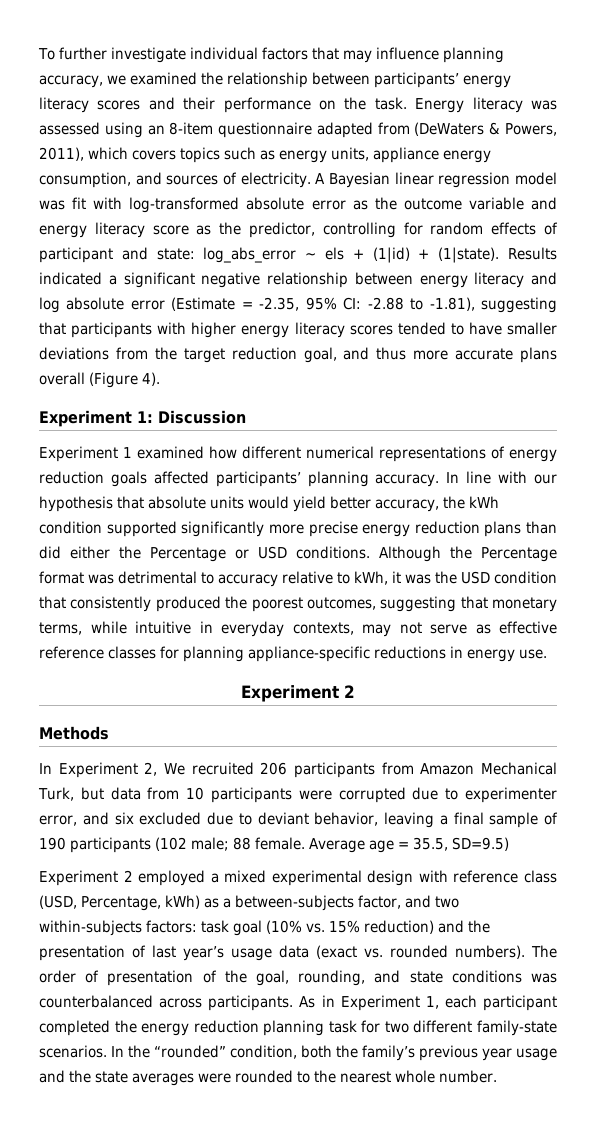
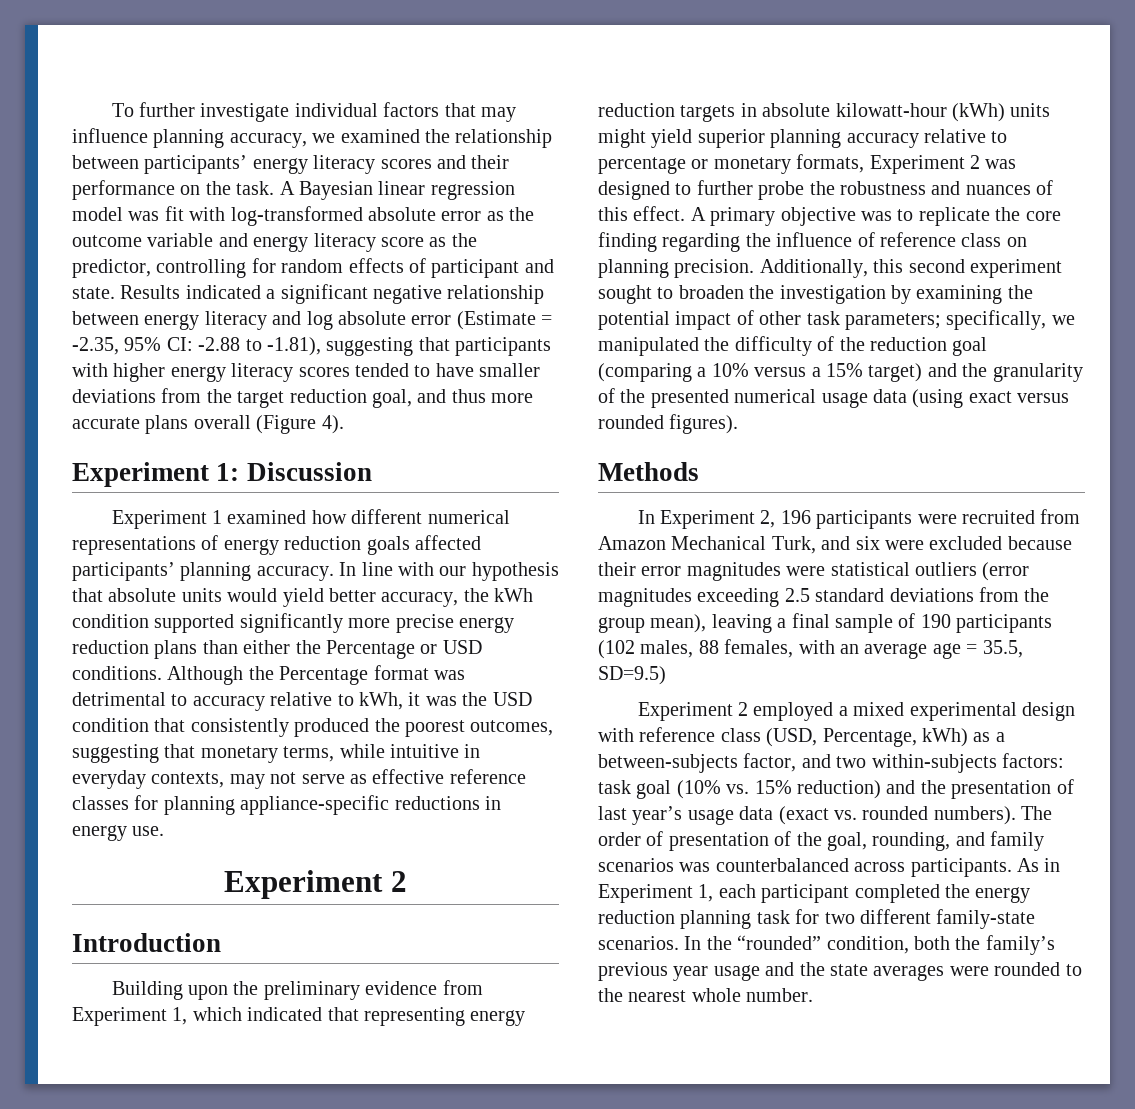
[415,97,557,113] [39,122,558,138] [39,147,491,163] [39,172,311,188] Energy literacy was assessed using an 8-item questionnaire adapted from (DeWaters & Powers, 2011), which covers topics such as energy units, appliance energy consumption, and sources of electricity. -> (275, 188) none
[156,247,500,263] state: log_abs_error ~ els + (1|id) + (1|state). -> [72,287,115,299] state.
[39,546,61,559] did -> (238, 647) none
[39,726,109,740] [39,762,557,778] [38,787,557,803] [39,812,379,826] Methods // In Experiment 2, We recruited 206 participants from Amazon Mechanical Turk, but data from 10 participants were corrupted due to experimenter error, and six excluded due to deviant behavior, -> [72,933,221,952] [111,980,483,1000] [72,1007,526,1026] [598,103,1051,122] [598,129,1008,148] [598,154,1017,174] [598,180,1054,200] [598,206,1061,226] [598,232,1027,252] [598,259,1062,278] [598,285,1033,304] [598,310,1075,330] [598,336,988,356] [598,363,1083,382] [598,388,1070,408] [598,414,739,434] [598,462,699,481] [637,509,1081,529] [598,536,1072,554] [598,562,1030,581] [598,587,1050,607] [598,614,707,633] Introduction // Building upon the preliminary evidence from Experiment 1, which indicated that representing energy reduction targets in absolute kilowatt-hour (kWh) units might yield superior planning accuracy relative to percentage or monetary formats, Experiment 2 was designed to further probe the robustness and nuances of this effect. A primary objective was to replicate the core finding regarding the influence of reference class on planning precision. Additionally, this second experiment sought to broaden the investigation by examining the potential impact of other task parameters; specifically, we manipulated the difficulty of the reduction goal (comparing a 10% versus a 15% target) and the granularity of the presented numerical usage data (using exact versus rounded figures). // Methods // In Experiment 2, 196 participants were recruited from Amazon Mechanical Turk, and six were excluded because their error magnitudes were statistical outliers (error magnitudes exceeding 2.5 standard deviations from the group mean),
[191,837,365,853] male; 88 female. Average -> [640,639,928,659] males, 88 females, with an average
[409,970,522,983] state conditions -> [990,831,1045,851] [598,858,674,872] family scenarios

